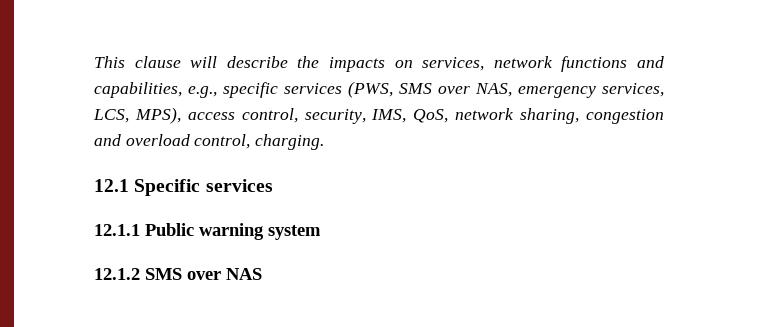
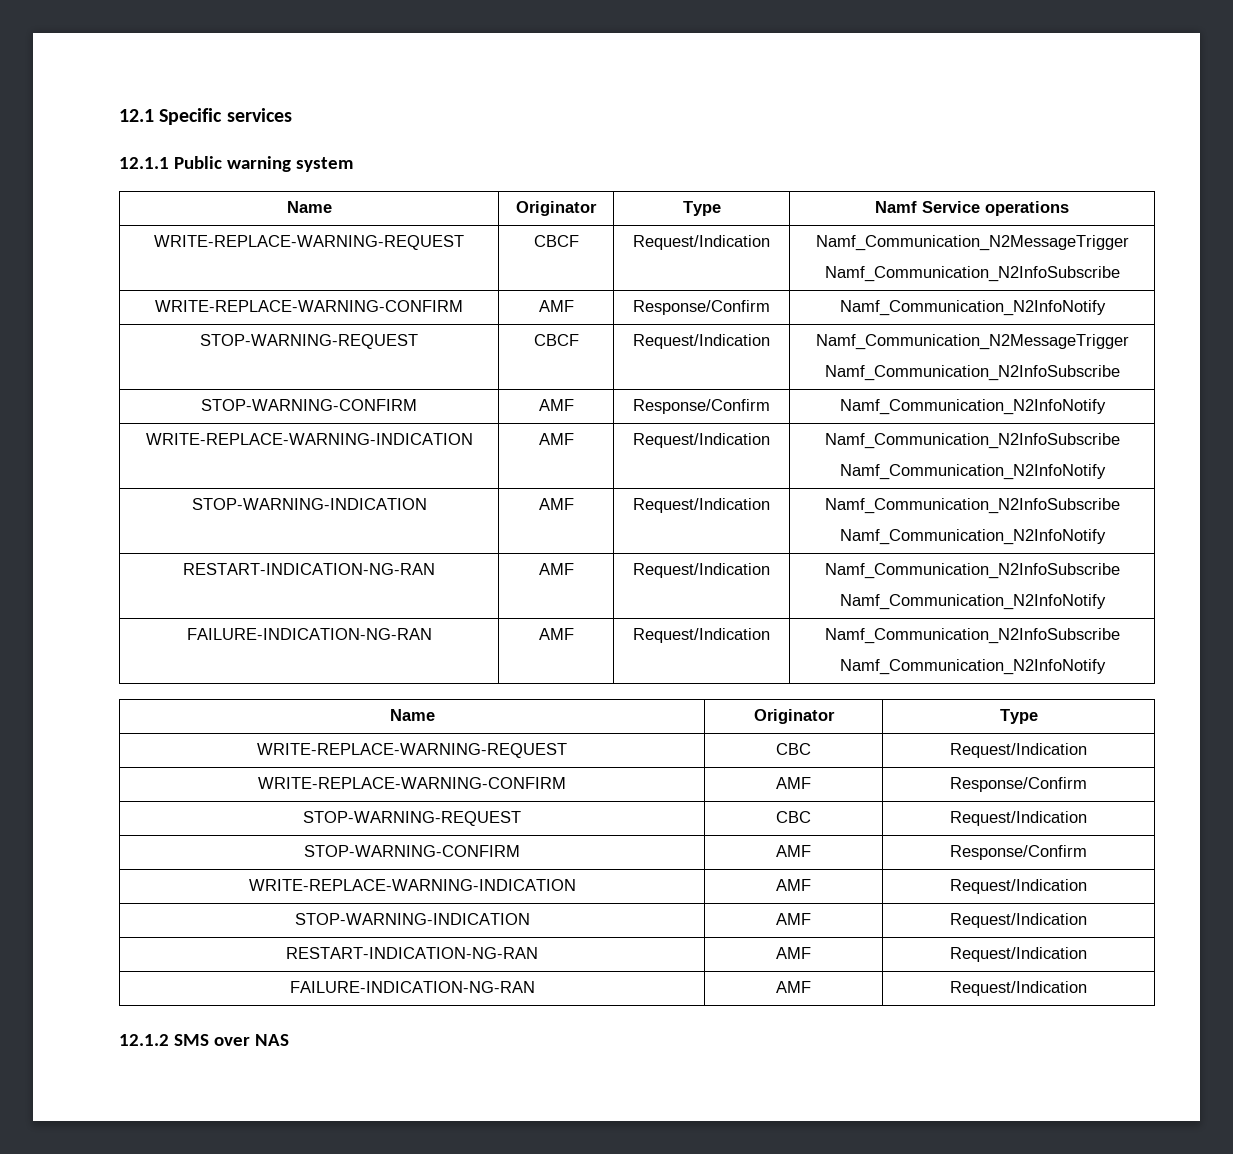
[94,56,665,72] [94,81,664,98] [93,107,665,124] [94,134,325,150] This clause will describe the impacts on services, network functions and capabilities, e.g., specific services (PWS, SMS over NAS, emergency services, LCS, MPS), access control, security, IMS, QoS, network sharing, congestion and overload control, charging. // -> (119, 115) none
(321, 232) none -> [286,201,332,213] [516,201,597,216] [682,201,721,216] [875,201,1069,216] [154,235,464,250] [533,235,579,247] [633,235,770,250] [815,235,1129,251] [824,266,1120,282] [155,300,463,312] [538,300,574,312] [633,300,770,315] [839,300,1106,316] [200,334,418,349] [533,334,579,346] [633,334,770,349] [815,334,1129,350] [824,365,1120,381] [201,399,417,411] [538,399,574,411] [633,399,770,414] [839,399,1106,415] [145,433,473,445] [538,433,574,445] [633,433,770,448] [824,433,1120,449] [839,464,1106,480] [191,498,427,510] [538,498,574,510] [633,498,770,513] [824,498,1120,514] [839,529,1106,545] [183,563,435,575] [538,563,574,575] [633,563,770,578] [824,563,1120,579] [839,594,1106,610] [186,628,432,640] [538,628,574,640] [633,628,770,643] [824,628,1120,644] [839,659,1106,675] [389,709,435,721] [753,709,835,724] [999,709,1038,724] [257,743,567,758] [776,743,811,755] [950,743,1087,758] [258,777,566,789] [776,777,811,789] [950,777,1087,792] [303,811,521,826] [776,811,811,823] [950,811,1087,826] [304,845,520,857] [776,845,811,857] [950,845,1087,860] [248,879,576,891] [776,879,811,891] [950,879,1087,894] [294,913,530,925] [776,913,811,925] [950,913,1087,928] [286,947,538,959] [776,947,811,959] [950,947,1087,962] [289,981,535,993] [776,981,811,993] [950,981,1087,996] // Name | Originator | Type | Namf Service operations // WRITE-REPLACE-WARNING-REQUEST | CBCF | Request/Indication | Namf_Communication_N2MessageTrigger // Namf_Communication_N2InfoSubscribe // WRITE-REPLACE-WARNING-CONFIRM | AMF | Response/Confirm | Namf_Communication_N2InfoNotify // STOP-WARNING-REQUEST | CBCF | Request/Indication | Namf_Communication_N2MessageTrigger // Namf_Communication_N2InfoSubscribe // STOP-WARNING-CONFIRM | AMF | Response/Confirm | Namf_Communication_N2InfoNotify // WRITE-REPLACE-WARNING-INDICATION | AMF | Request/Indication | Namf_Communication_N2InfoSubscribe // Namf_Communication_N2InfoNotify // STOP-WARNING-INDICATION | AMF | Request/Indication | Namf_Communication_N2InfoSubscribe // Namf_Communication_N2InfoNotify // RESTART-INDICATION-NG-RAN | AMF | Request/Indication | Namf_Communication_N2InfoSubscribe // Namf_Communication_N2InfoNotify // FAILURE-INDICATION-NG-RAN | AMF | Request/Indication | Namf_Communication_N2InfoSubscribe // Namf_Communication_N2InfoNotify // Name | Originator | Type // WRITE-REPLACE-WARNING-REQUEST | CBC | Request/Indication // WRITE-REPLACE-WARNING-CONFIRM | AMF | Response/Confirm // STOP-WARNING-REQUEST | CBC | Request/Indication // STOP-WARNING-CONFIRM | AMF | Response/Confirm // WRITE-REPLACE-WARNING-INDICATION | AMF | Request/Indication // STOP-WARNING-INDICATION | AMF | Request/Indication // RESTART-INDICATION-NG-RAN | AMF | Request/Indication // FAILURE-INDICATION-NG-RAN | AMF | Request/Indication

